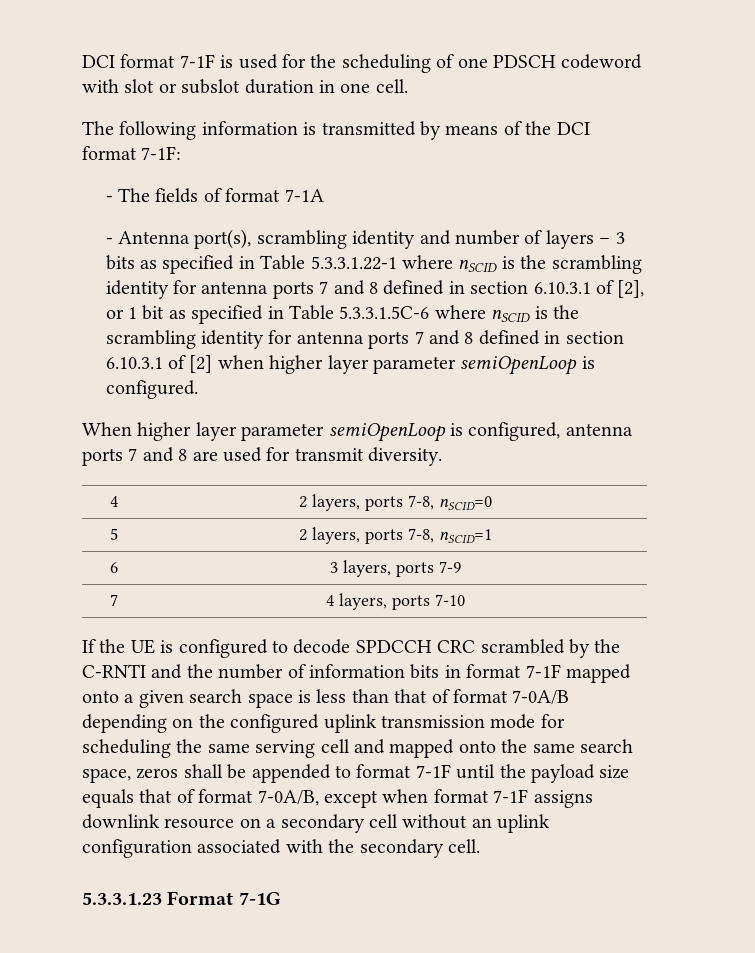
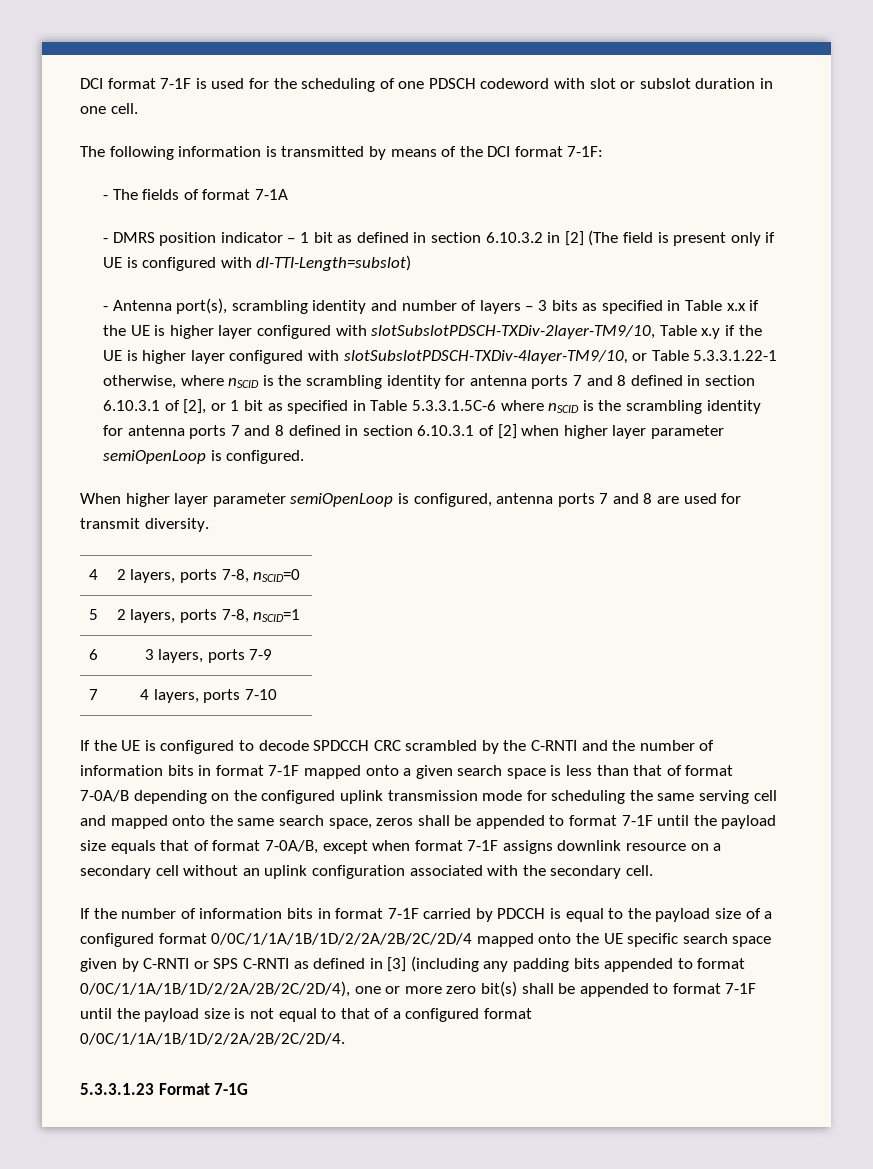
(324, 195) none -> [103,230,776,246] [103,255,412,271] // - DMRS position indicator – 1 bit as defined in section 6.10.3.2 in [2] (The field is present only if UE is configured with dl-TTI-Length=subslot)
[310,256,397,270] 5.3.3.1.22-1 -> [726,300,760,311] [103,325,762,339] [103,350,778,364] [103,375,177,389] x.x if the UE is higher layer configured with slotSubslotPDSCH-TXDiv-2layer-TM9/10, Table x.y if the UE is higher layer configured with slotSubslotPDSCH-TXDiv-4layer-TM9/10, or Table 5.3.3.1.22-1 otherwise,
(480, 846) none -> [80,908,773,922] [80,933,772,947] [80,956,746,972] [80,981,757,997] [80,1008,533,1022] [80,1033,345,1045] // If the number of information bits in format 7-1F carried by PDCCH is equal to the payload size of a configured format 0/0C/1/1A/1B/1D/2/2A/2B/2C/2D/4 mapped onto the UE specific search space given by C-RNTI or SPS C-RNTI as defined in [3] (including any padding bits appended to format 0/0C/1/1A/1B/1D/2/2A/2B/2C/2D/4), one or more zero bit(s) shall be appended to format 7-1F until the payload size is not equal to that of a configured format 0/0C/1/1A/1B/1D/2/2A/2B/2C/2D/4.

